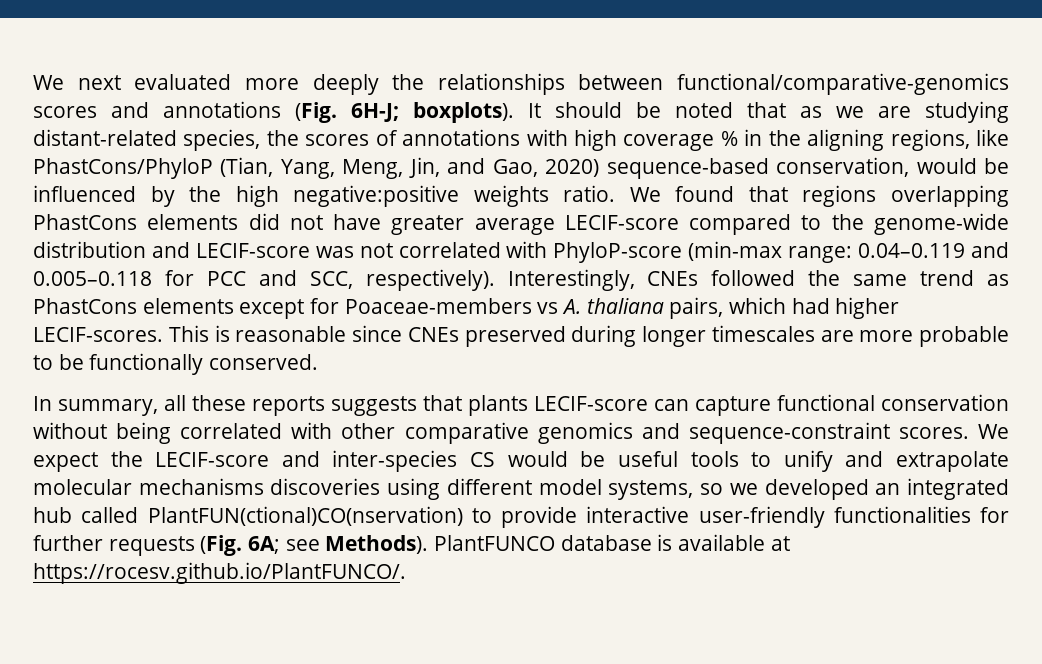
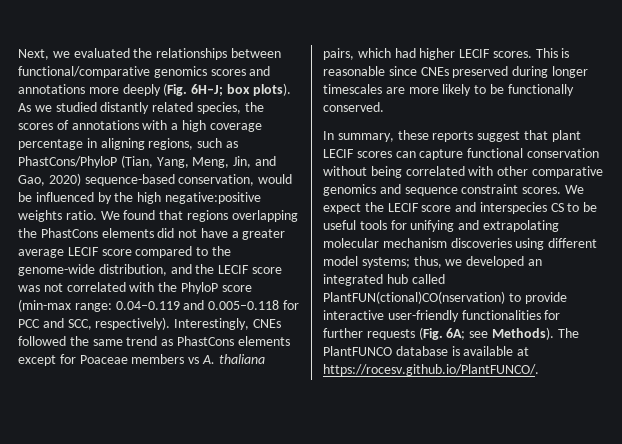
[33,74,379,95] We next evaluated more deeply -> [18,48,130,60] Next, we evaluated
[677,73,1009,95] functional/comparative-genomics -> [18,66,207,78] functional/comparative genomics
[295,101,1009,123] [33,129,177,146] (Fig. 6H-J; boxplots). It should be noted that as we are studying distant-related -> [88,83,291,96] [18,102,194,114] more deeply (Fig. 6H–J; box plots). As we studied distantly related
(568, 137) none -> [171,123,179,130] a
[720,129,1010,151] % in the aligning regions, like -> [18,138,238,150] percentage in aligning regions, such as
(1009, 196) none -> [18,228,37,238] the
(382, 222) none -> [231,231,239,238] a
[564,215,679,230] LECIF-score -> [67,247,132,256] LECIF score
[33,241,310,258] distribution and LECIF-score -> [98,264,282,276] distribution, and the LECIF score
[553,242,683,263] PhyloP-score -> [158,282,252,294] the PhyloP score
[344,298,532,314] Poaceae-members -> [79,354,185,364] Poaceae members
[33,327,163,342] LECIF-scores. -> [459,49,532,58] LECIF scores.
[919,326,1009,347] probable -> [442,84,472,96] likely
[163,395,186,411] all -> (394, 137) none
[330,395,648,416] suggests that plants LECIF-score -> [477,130,581,142] [323,149,392,158] suggest that plant LECIF scores
[688,422,890,444] sequence-constraint -> [404,184,519,196] sequence constraint
[155,450,1010,472] [33,478,264,495] LECIF-score and inter-species CS would be useful tools to unify and extrapolate molecular mechanisms -> [387,202,598,214] [323,220,559,232] [323,238,447,248] LECIF score and interspecies CS to be useful tools for unifying and extrapolating molecular mechanism
[608,480,724,500] systems, so -> [361,256,442,268] systems; thus,
(429, 544) none -> [557,328,579,338] The

